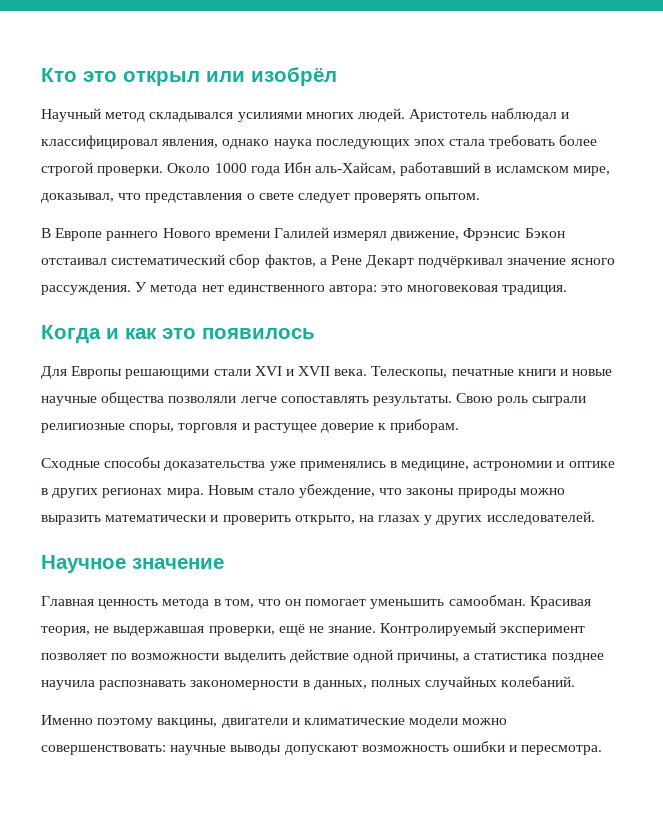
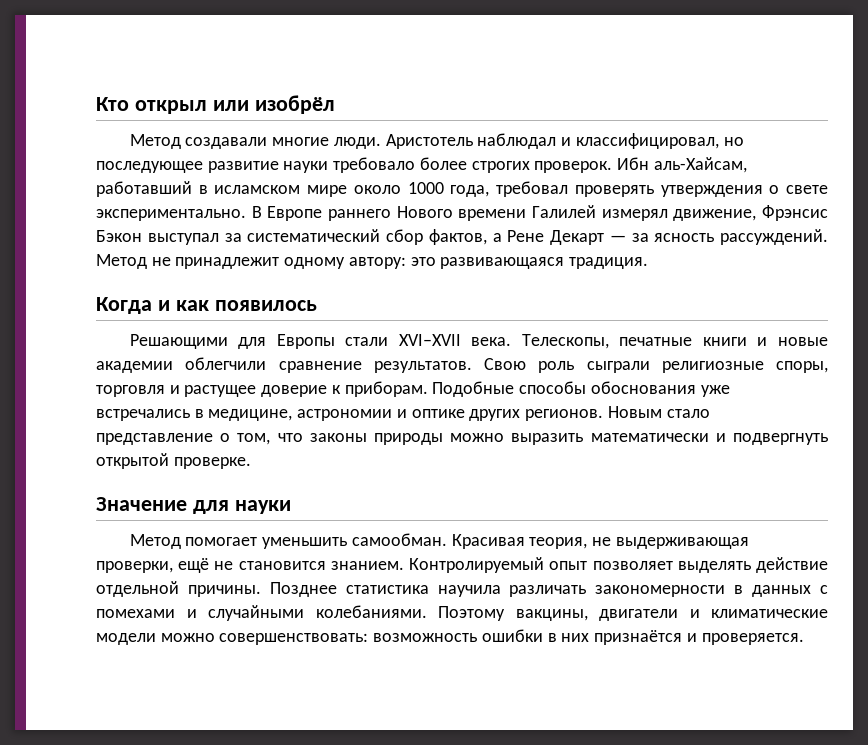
[83,71,117,82] это -> (129, 104) none
[41,108,570,122] [41,135,598,149] [41,162,280,176] Научный метод складывался усилиями многих людей. Аристотель наблюдал и классифицировал явления, однако наука последующих эпох стала требовать более строгой проверки. Около 1000 года -> [129,133,744,149] [96,157,613,173] Метод создавали многие люди. Аристотель наблюдал и классифицировал, но последующее развитие науки требовало более строгих проверок.
[572,166,610,176] [41,193,481,203] мире, доказывал, что представления о свете следует проверять опытом. // -> [307,181,829,197] [96,209,246,221] мире около 1000 года, требовал проверять утверждения о свете экспериментально.
[41,258,107,265] отстаивал -> [147,233,242,245] выступал за
[418,256,615,268] [41,282,499,295] подчёркивал значение ясного рассуждения. У метода нет единственного автора: это многовековая -> [609,229,828,245] [96,254,565,269] — за ясность рассуждений. Метод не принадлежит одному автору: это развивающаяся
[162,328,196,339] это -> (209, 305) none
[41,366,331,379] Для Европы решающими стали XVI и XVII -> [129,334,461,349] Решающими для Европы стали XVI–XVII
[41,392,452,406] научные общества позволяли легче сопоставлять результаты. -> [96,357,472,373] академии облегчили сравнение результатов.
[41,457,386,471] // Сходные способы доказательства уже применялись -> [432,381,730,397] [96,409,190,421] Подобные способы обоснования уже встречались
[41,484,376,498] в других регионах мира. Новым стало убеждение, -> [469,406,710,421] [96,433,271,445] других регионов. Новым стало представление о том,
[222,511,595,525] [41,555,224,573] [41,596,302,609] проверить открыто, на глазах у других исследователей. // Научное значение // Главная ценность метода в том, что он -> [733,433,828,445] [96,453,251,469] [96,497,291,514] [129,534,181,549] подвергнуть открытой проверке. // Значение для науки // Метод
[113,626,205,636] выдержавшая -> [615,537,749,549] выдерживающая
[328,622,586,636] [41,649,604,663] [41,676,576,690] [41,715,154,728] знание. Контролируемый эксперимент позволяет по возможности выделить действие одной причины, а статистика позднее научила распознавать закономерности в данных, полных случайных колебаний. // Именно поэтому -> [238,557,828,573] [96,581,829,597] [96,605,505,621] становится знанием. Контролируемый опыт позволяет выделять действие отдельной причины. Позднее статистика научила различать закономерности в данных с помехами и случайными колебаниями. Поэтому
[170,741,603,755] научные выводы допускают возможность ошибки и пересмотра. -> [373,629,804,645] возможность ошибки в них признаётся и проверяется.

